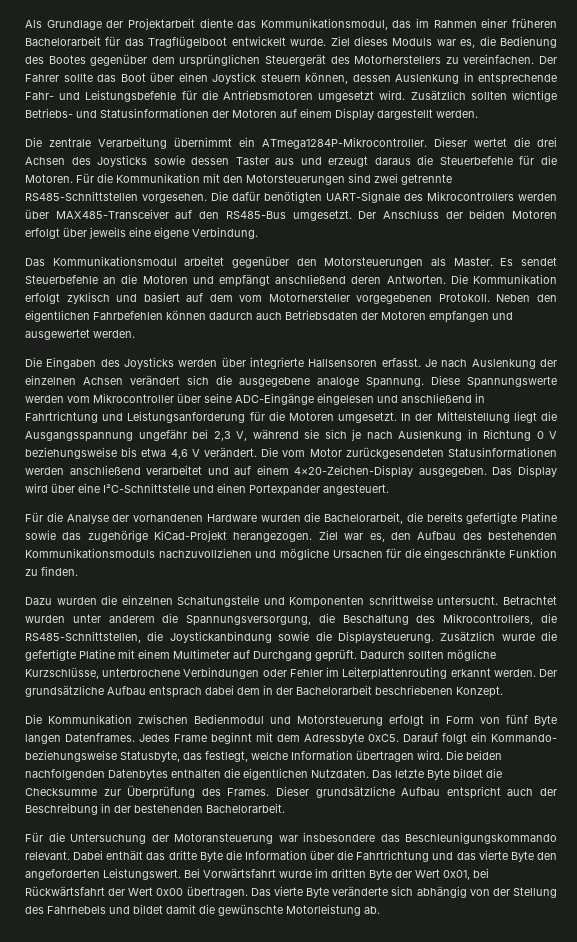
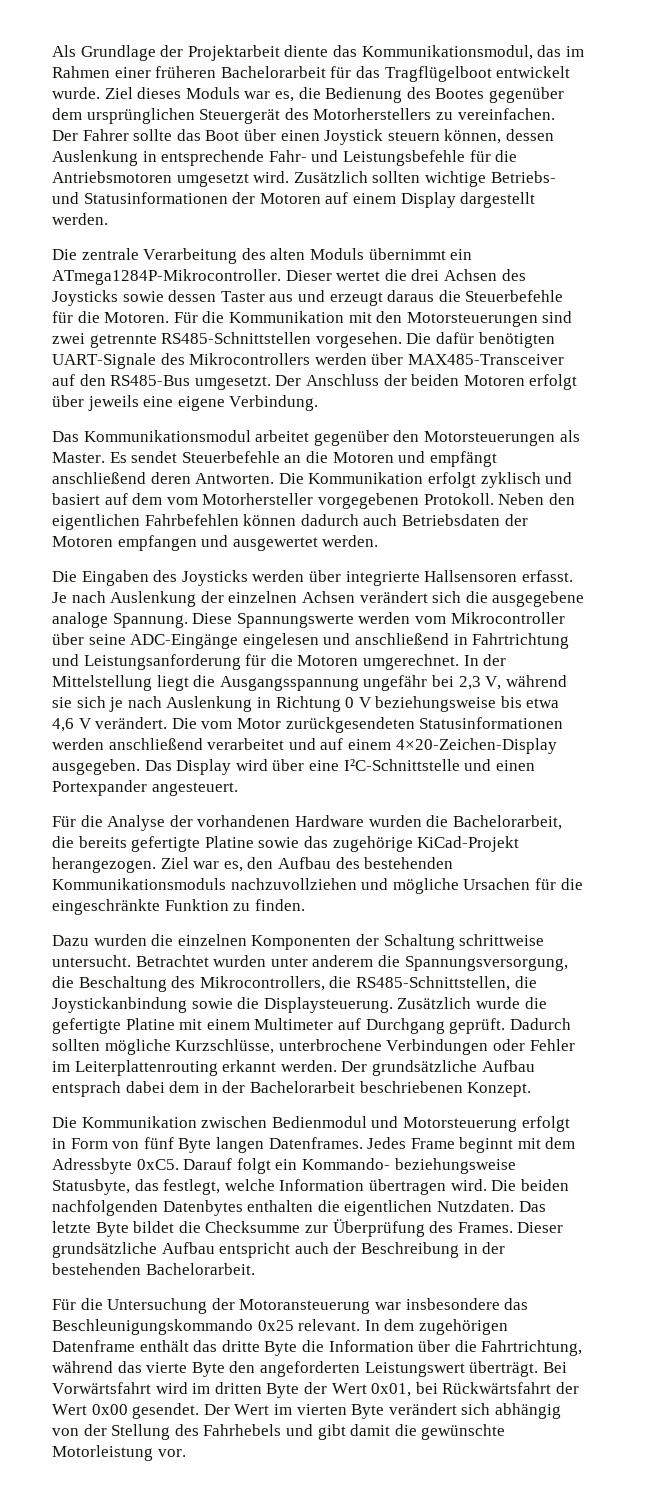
(167, 143) none -> [241,248,364,260] des alten Moduls
[338,412,398,423] umgesetzt. -> [362,654,459,670] umgerechnet.
[177,595,365,608] Schaltungsteile und Komponenten -> [251,934,455,950] Komponenten der Schaltung
[25,850,104,860] relevant. Dabei -> [257,1319,508,1335] [52,1340,135,1352] 0x25 relevant. In dem zugehörigen Datenframe
[356,850,454,862] Fahrtrichtung und -> [481,1340,583,1356] [52,1361,113,1373] Fahrtrichtung, während
[103,868,181,880] Leistungswert. -> [364,1361,539,1377] Leistungswert überträgt.
[279,870,312,878] wurde -> [155,1382,188,1394] wird
[186,886,389,898] übertragen. Das vierte Byte veränderte -> [132,1403,457,1419] gesendet. Der Wert im vierten Byte verändert
[133,904,163,914] bildet -> [317,1424,346,1440] gibt
[364,906,380,914] ab. -> [157,1449,186,1457] vor.

